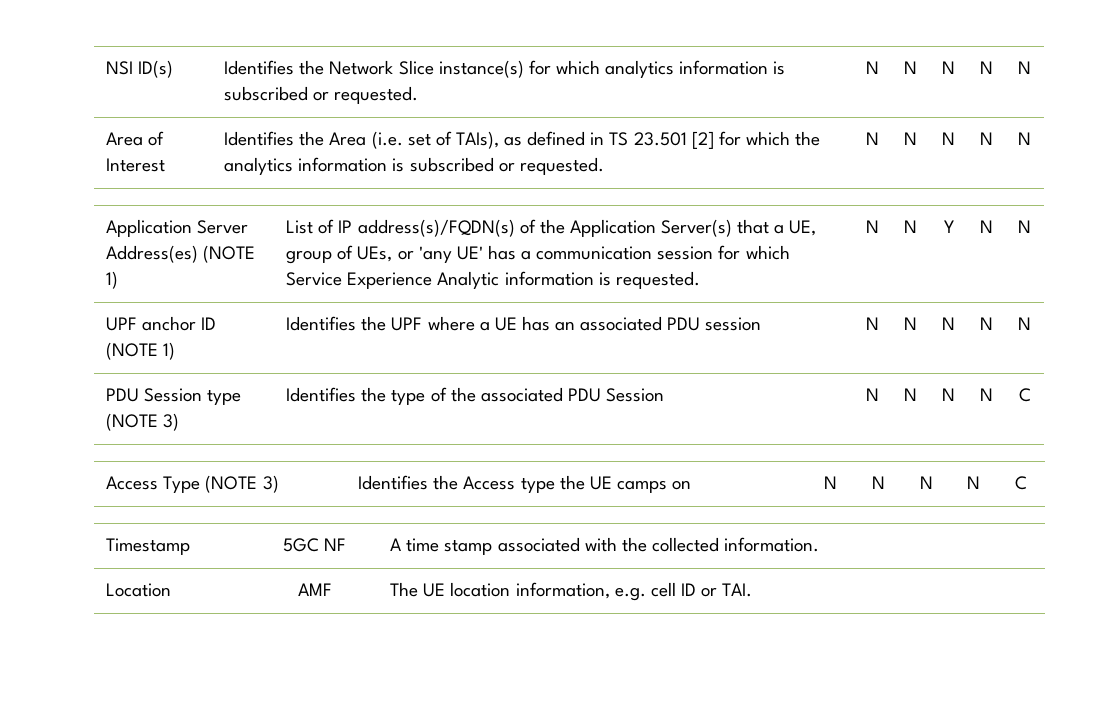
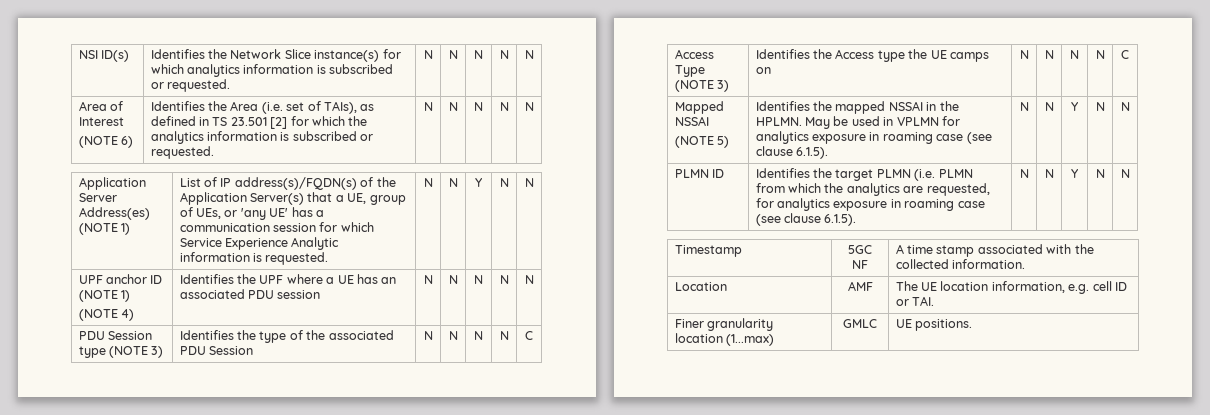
(166, 165) none -> [78,136,134,148] // (NOTE 6)
(176, 351) none -> [78,309,135,321] // (NOTE 4)
(1027, 483) none -> [674,101,724,114] [674,116,709,126] [674,136,730,148] [755,101,959,114] [755,116,960,129] [755,131,992,144] [755,146,829,159] [1019,102,1029,111] [1044,102,1054,111] [1071,102,1079,111] [1095,102,1105,111] [1120,102,1130,111] [674,169,725,178] [755,168,973,181] [755,183,990,196] [755,198,985,211] [755,213,857,226] [1019,169,1029,178] [1044,169,1054,178] [1071,169,1079,178] [1095,169,1105,178] [1120,169,1130,178] // Mapped NSSAI // (NOTE 5) | Identifies the mapped NSSAI in the HPLMN. May be used in VPLMN for analytics exposure in roaming case (see clause 6.1.5). | N | N | Y | N | N // PLMN ID | Identifies the target PLMN (i.e. PLMN from which the analytics are requested, for analytics exposure in roaming case (see clause 6.1.5). | N | N | Y | N | N
(753, 590) none -> [674,318,774,331] [674,333,775,346] [843,319,877,328] [895,319,973,331] // Finer granularity location (1...max) | GMLC | UE positions.

